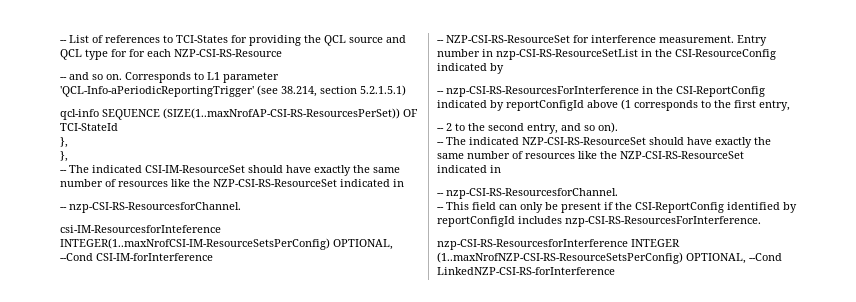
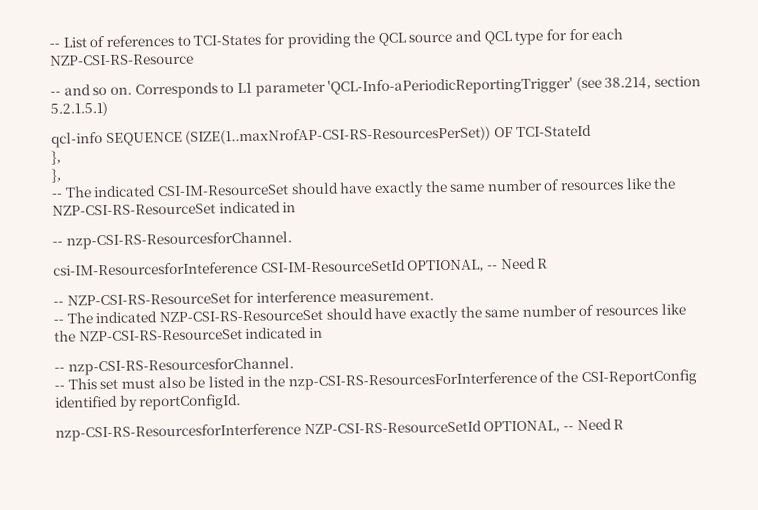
[60,238,393,250] [60,253,213,261] INTEGER(1..maxNrofCSI-IM-ResourceSetsPerConfig) OPTIONAL, --Cond CSI-IM-forInterference -> [260,257,549,273] CSI-IM-ResourceSetId OPTIONAL, -- Need R
[737,35,767,46] [437,49,776,60] [437,63,504,74] [437,86,765,97] [437,99,790,111] [437,122,618,134] Entry number in nzp-CSI-RS-ResourceSetList in the CSI-ResourceConfig indicated by // -- nzp-CSI-RS-ResourcesForInterference in the CSI-ReportConfig indicated by reportConfigId above (1 corresponds to the first entry, // -- 2 to the second entry, and so on). -> (434, 296) none
[472,202,797,213] [437,216,761,227] [437,239,680,250] [437,252,782,264] [437,267,615,275] field can only be present if the CSI-ReportConfig identified by reportConfigId includes nzp-CSI-RS-ResourcesForInterference. // nzp-CSI-RS-ResourcesforInterference INTEGER (1..maxNrofNZP-CSI-RS-ResourceSetsPerConfig) OPTIONAL, --Cond LinkedNZP-CSI-RS-forInterference -> [99,369,697,391] [55,394,242,411] [55,418,625,442] set must also be listed in the nzp-CSI-RS-ResourcesForInterference of the CSI-ReportConfig identified by reportConfigId. // nzp-CSI-RS-ResourcesforInterference NZP-CSI-RS-ResourceSetId OPTIONAL, -- Need R

